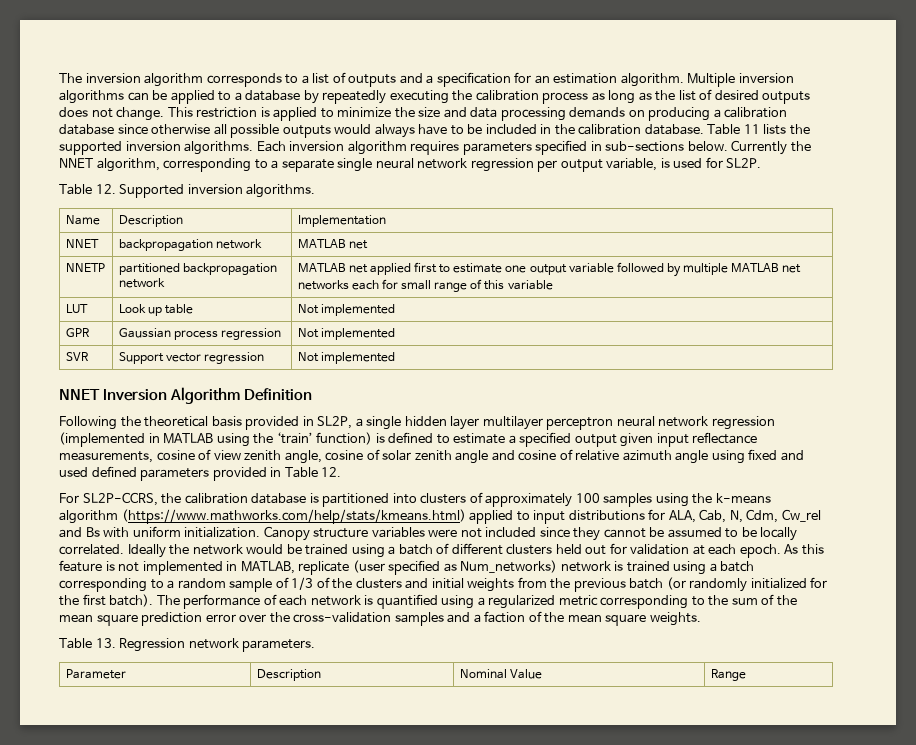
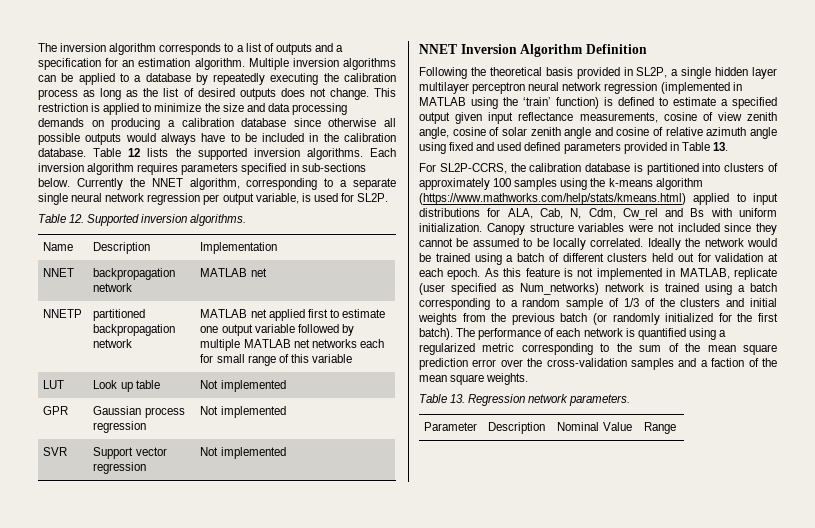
[743,124,760,134] 11 -> [128,148,141,157] 12
[321,467,342,477] 12. -> [712,142,728,151] 13.

